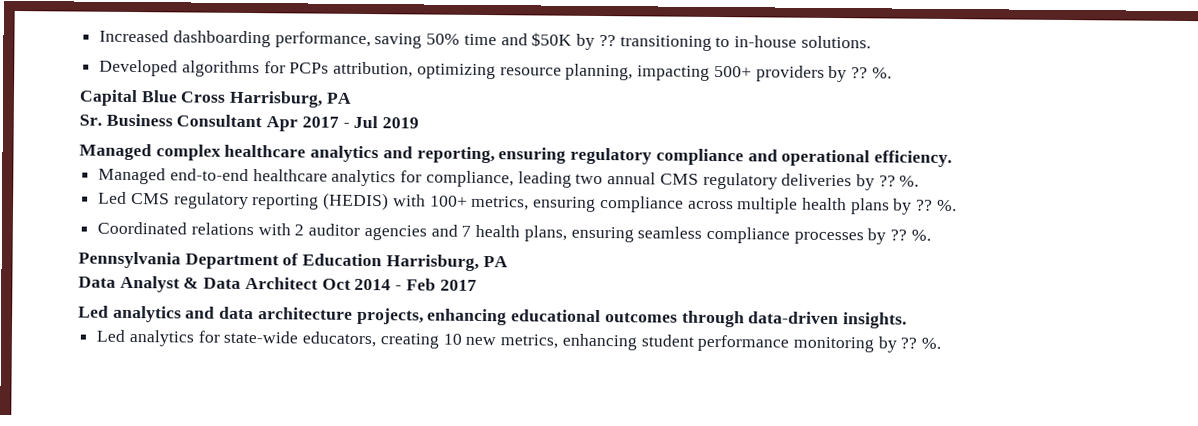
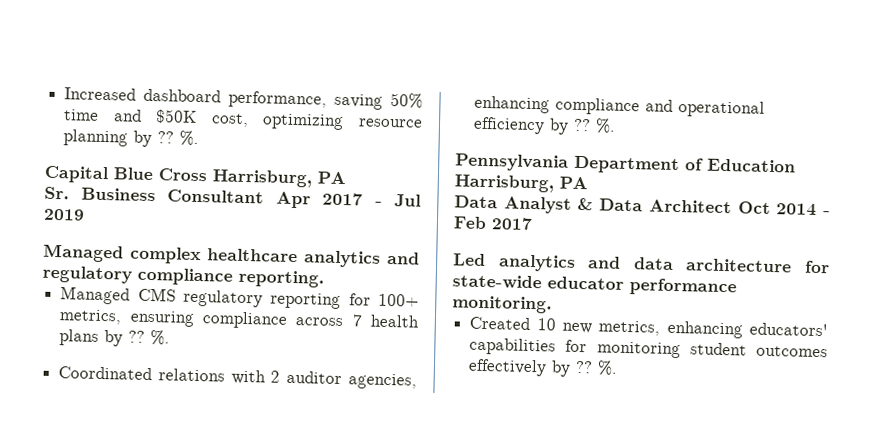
[172,30,271,48] dashboarding -> [143,88,222,103] dashboard
[576,33,871,51] [99,59,825,82] by ?? transitioning to in-house solutions. // Developed algorithms for PCPs attribution, optimizing resource planning, impacting 500+ providers -> [210,113,423,131] [63,129,129,147] cost, optimizing resource planning
[416,146,952,168] [98,167,920,191] [98,191,128,204] reporting, ensuring regulatory compliance and operational efficiency. // Managed end-to-end healthcare analytics for compliance, leading two annual CMS regulatory deliveries by ?? %. // Led -> [42,265,324,288] [60,286,131,305] regulatory compliance reporting. // Managed
[323,192,426,211] (HEDIS) with -> [348,293,371,306] for
[737,197,799,214] multiple -> [351,314,363,327] 7
[363,224,864,245] agencies and 7 health plans, ensuring seamless compliance processes -> [348,373,417,390] [474,95,766,118] [473,116,546,135] agencies, enhancing compliance and operational efficiency
[356,307,907,329] [96,329,874,353] projects, enhancing educational outcomes through data-driven insights. // Led analytics for state-wide educators, creating 10 new metrics, enhancing student performance monitoring -> [804,260,830,274] [452,274,737,297] [452,295,552,314] [469,316,828,339] [469,337,828,359] [468,358,548,377] for state-wide educator performance monitoring. // Created 10 new metrics, enhancing educators' capabilities for monitoring student outcomes effectively

